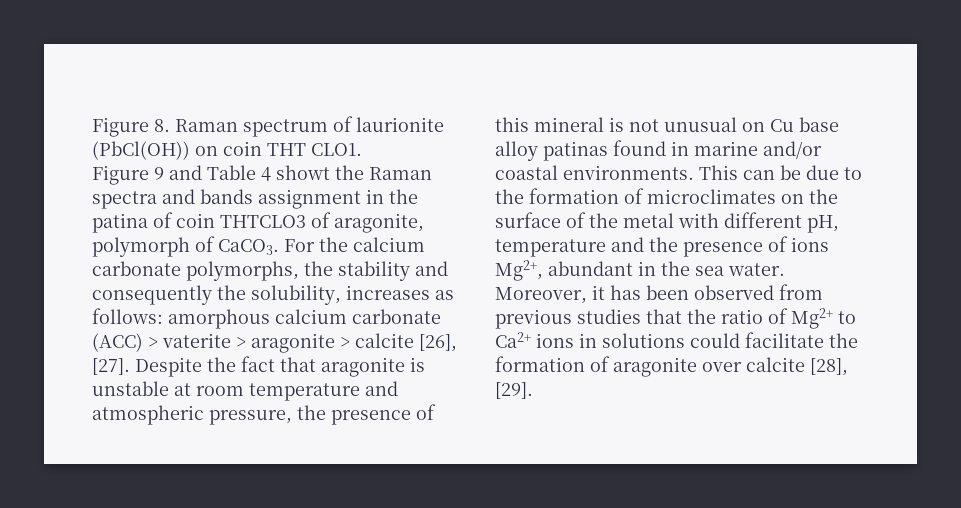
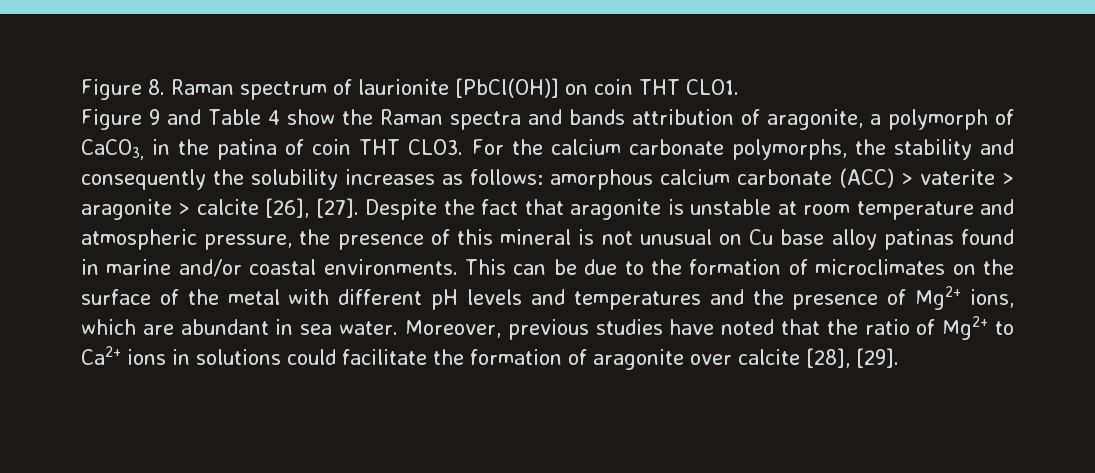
[92,141,190,160] (PbCl(OH)) -> [455,78,559,98] [PbCl(OH)]
[276,165,330,180] showt -> [286,109,335,125] show
[258,189,361,209] assignment -> [631,109,1014,130] [81,139,144,160] attribution of aragonite, a polymorph of CaCO3,
[220,212,424,233] [92,236,279,257] THTCLO3 of aragonite, polymorph of CaCO3. -> [359,139,464,155] THT CLO3.
[251,285,341,305] solubility, -> [251,169,338,190] solubility
[807,215,839,233] [495,236,829,257] [495,260,543,281] pH, temperature and the presence of ions Mg2+, -> [431,286,1015,310] [81,319,174,335] pH levels and temperatures and the presence of Mg2+ ions, which are
[661,261,690,276] the -> (294, 327) none
[592,284,823,300] [495,309,641,329] it has been observed from previous studies -> [507,319,775,340] previous studies have noted

